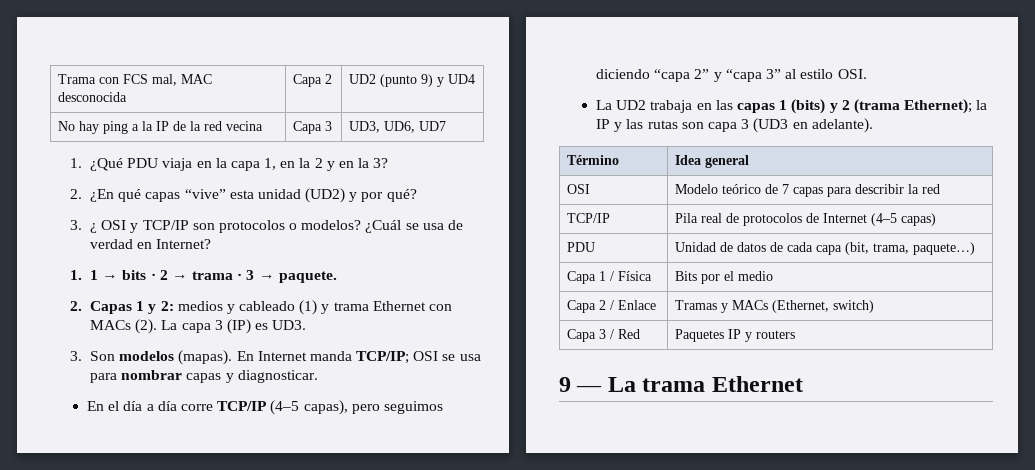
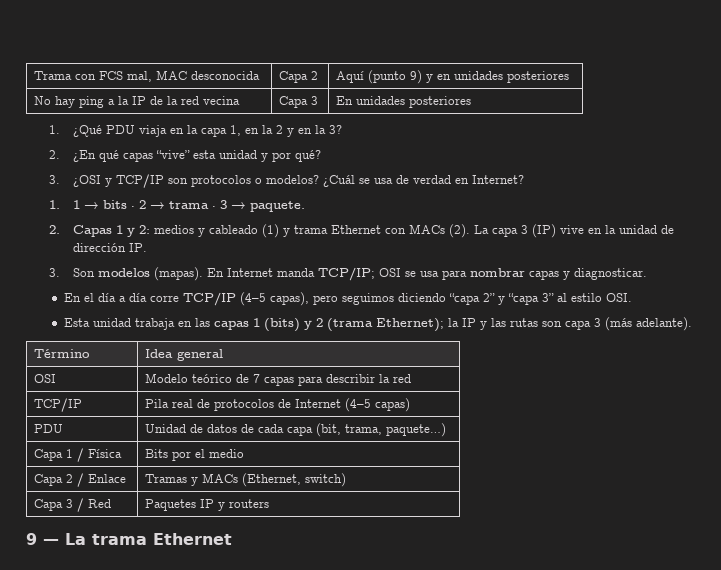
[349,74,377,84] UD2 -> [336,71,365,83] Aquí
[448,74,476,84] UD4 -> [437,71,570,83] en unidades posteriores
[349,121,447,133] UD3, UD6, UD7 -> [336,96,472,108] En unidades posteriores
[305,188,346,203] (UD2) -> (257, 154) none
[89,220,127,233] ¿ OSI -> [72,175,101,187] ¿OSI
[255,320,307,330] es UD3. -> [559,225,674,234] [72,243,147,252] vive en la unidad de dirección IP.
[596,100,647,110] La UD2 -> [63,318,131,327] Esta unidad
[753,118,808,133] (UD3 en -> [604,317,632,331] (más

